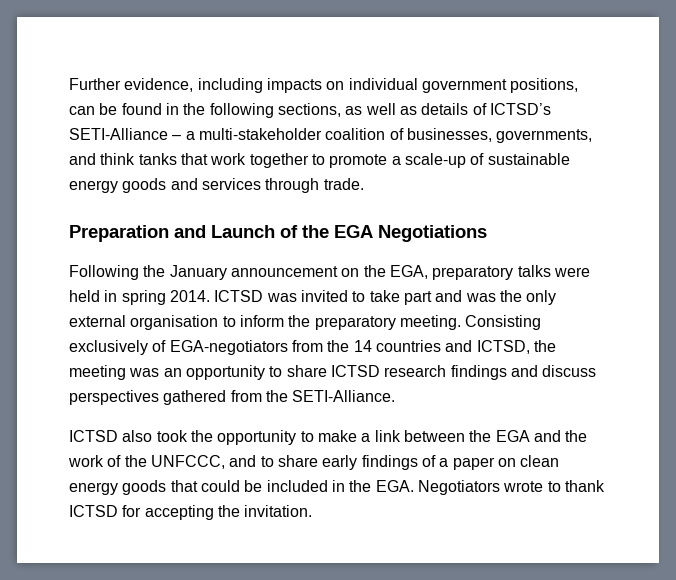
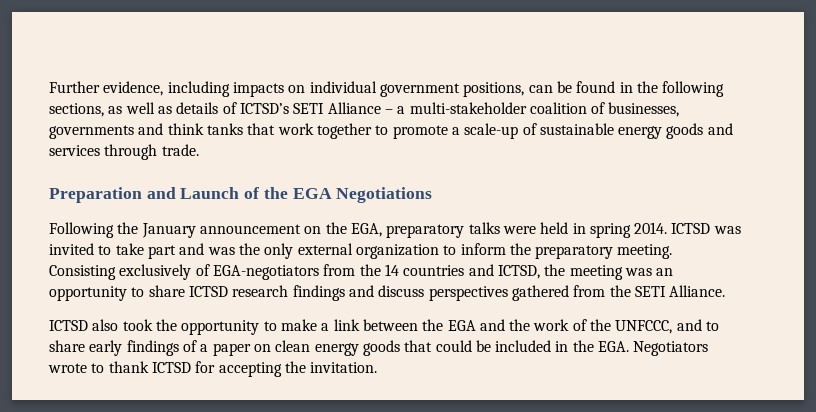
[69,128,168,140] SETI-Alliance -> [293,102,381,114] SETI Alliance
[496,129,593,143] governments, -> [49,125,134,139] governments
[130,315,219,330] organisation -> [355,244,439,259] organization
[292,390,396,402] SETI-Alliance. -> [634,285,726,297] SETI Alliance.

